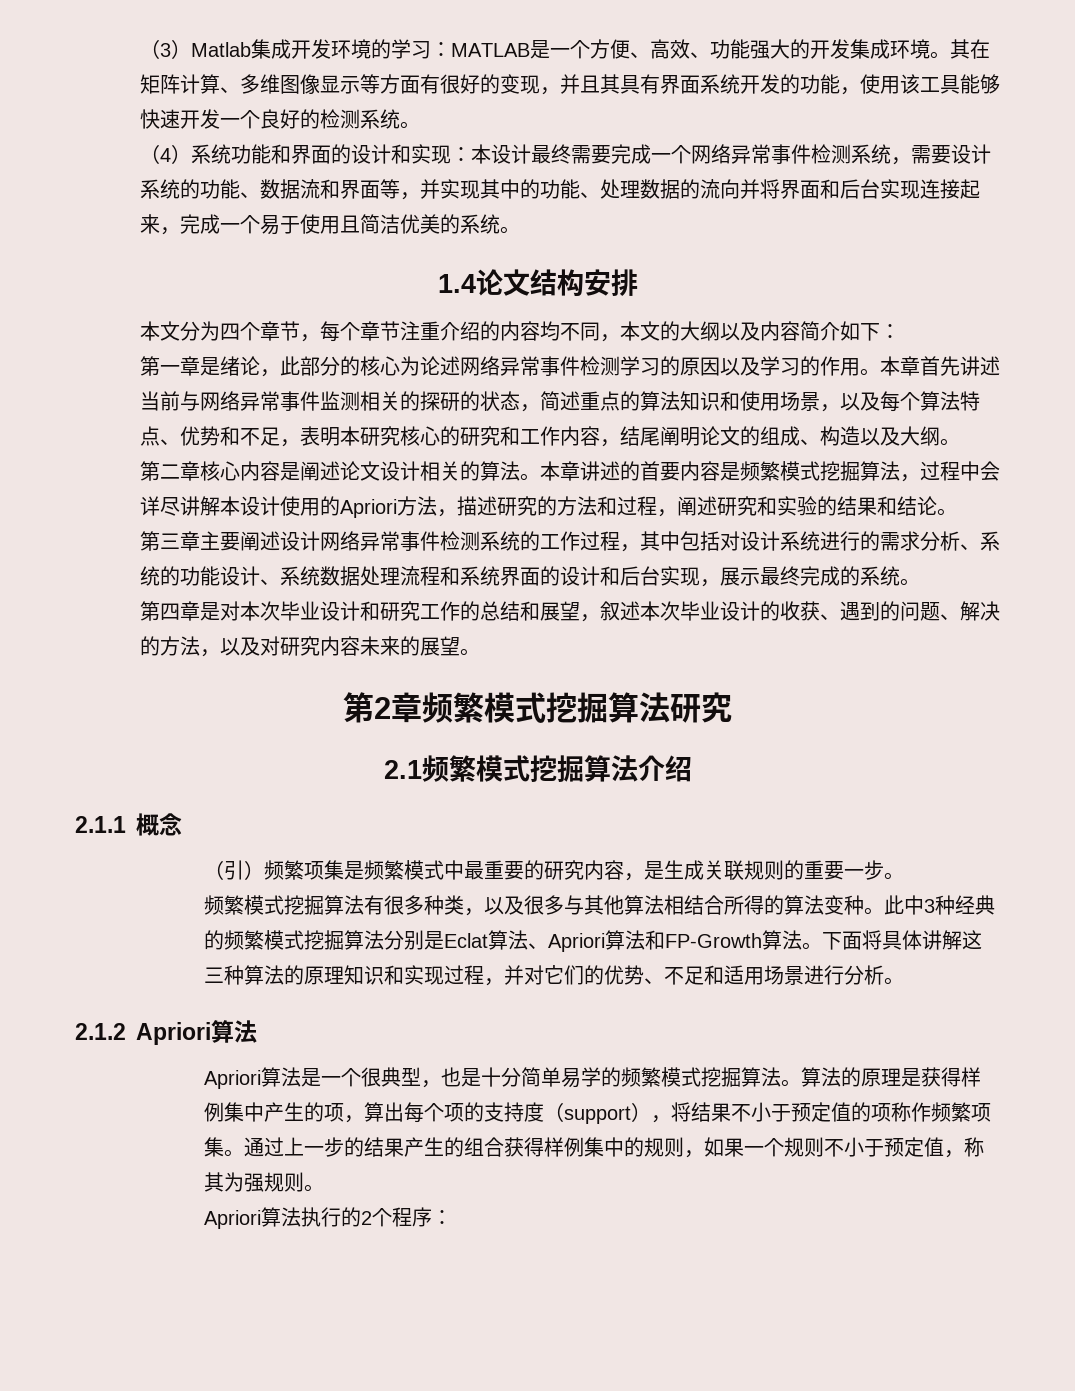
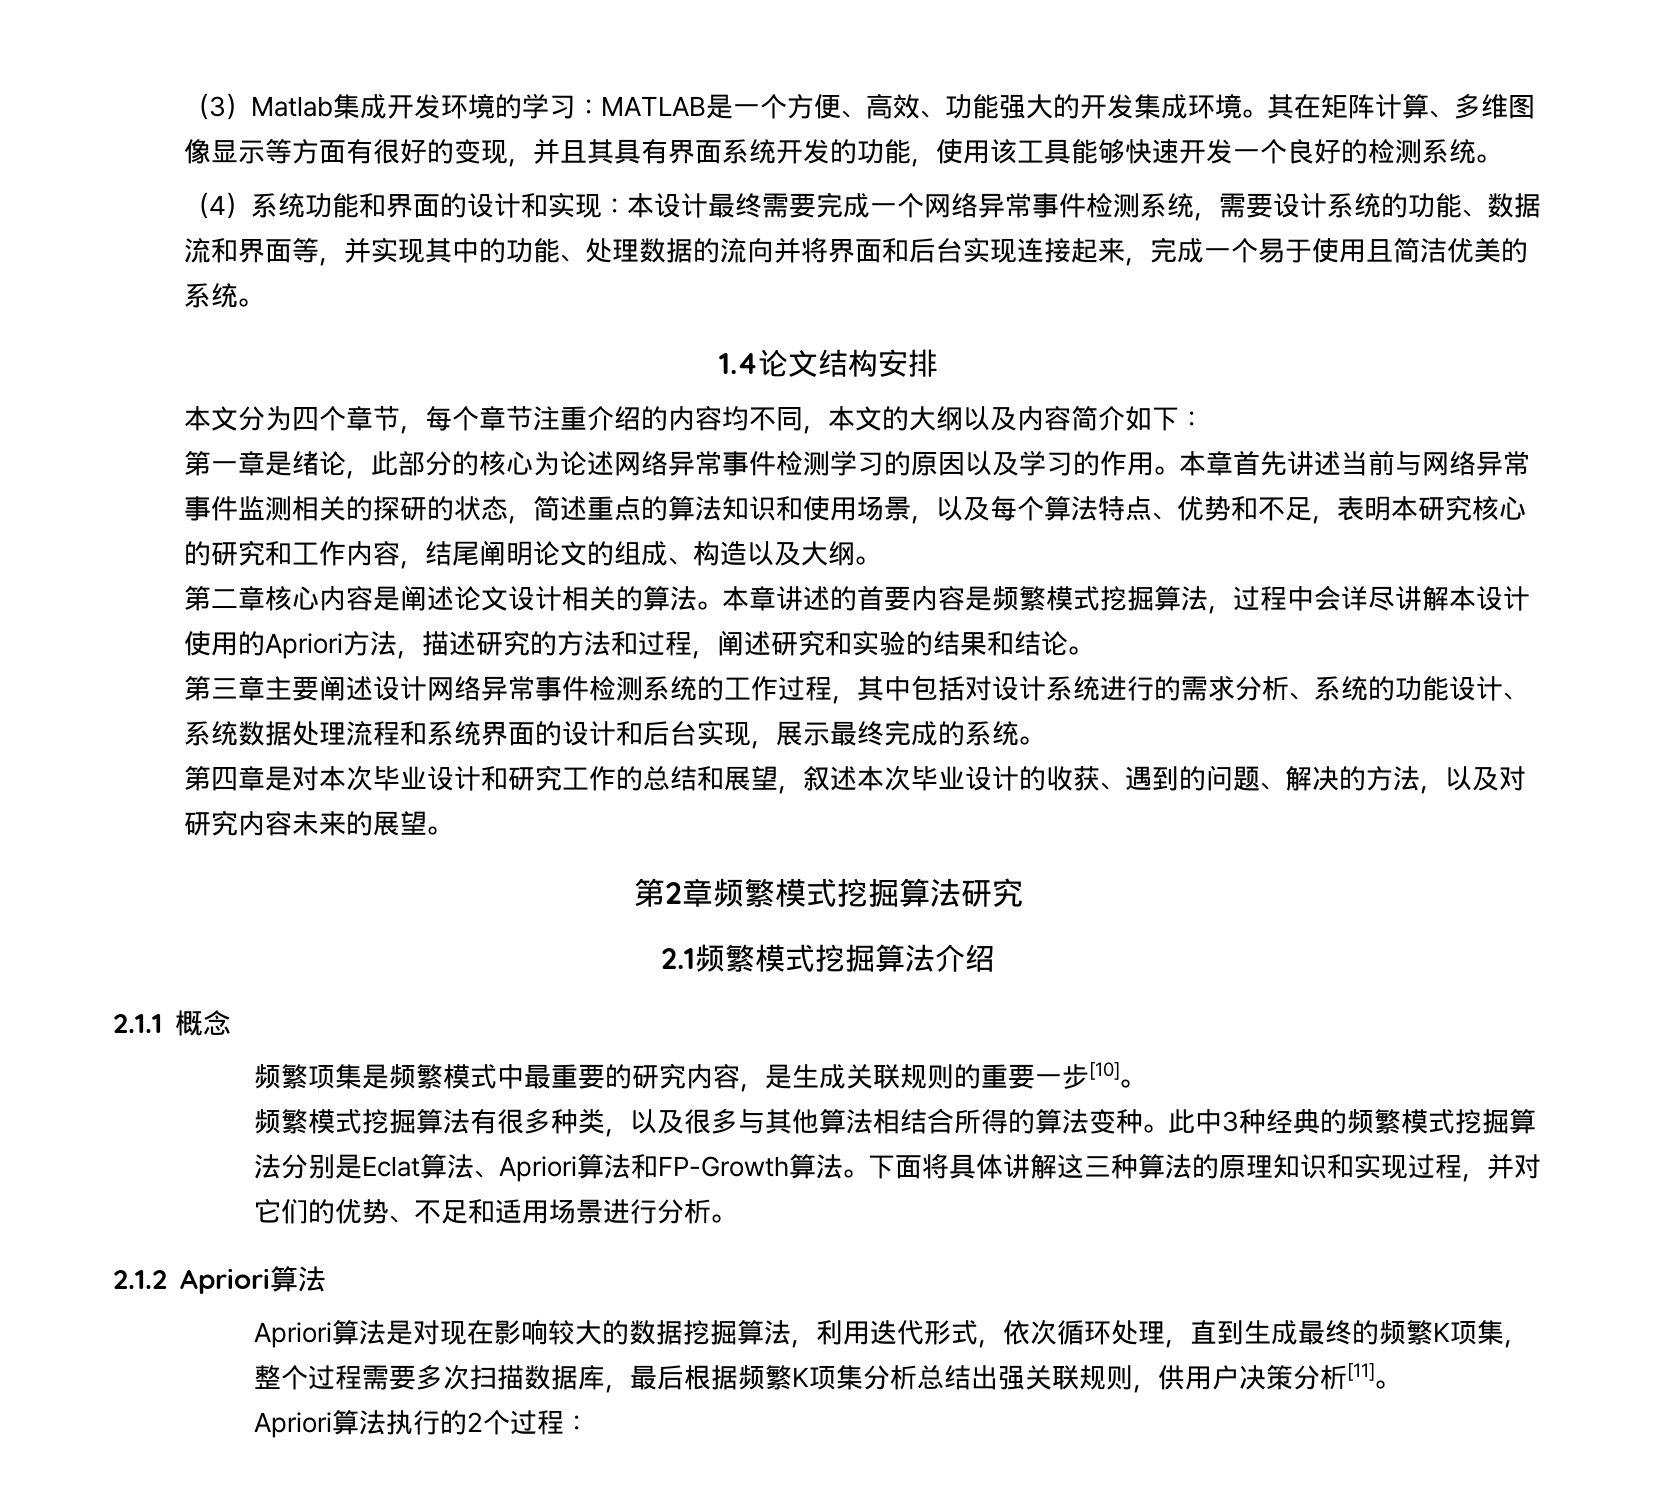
[204,860,265,880] （引） -> (232, 1022) none
(885, 870) none -> [1089,1062,1121,1080] [10]
[321,1067,982,1088] [204,1102,992,1124] [204,1137,985,1158] [204,1172,305,1192] 一个很典型，也是十分简单易学的频繁模式挖掘算法。算法的原理是获得样例集中产生的项，算出每个项的支持度（support），将结果不小于预定值的项称作频繁项集。通过上一步的结果产生的组合获得样例集中的规则，如果一个规则不小于预定值，称其为强规则 -> [413,1319,1530,1348] [254,1363,1376,1393] 对现在影响较大的数据挖掘算法，利用迭代形式，依次循环处理，直到生成最终的频繁K项集，整个过程需要多次扫描数据库，最后根据频繁K项集分析总结出强关联规则，供用户决策分析[11]
[392,1207,433,1227] 程序 -> [510,1410,565,1435] 过程

